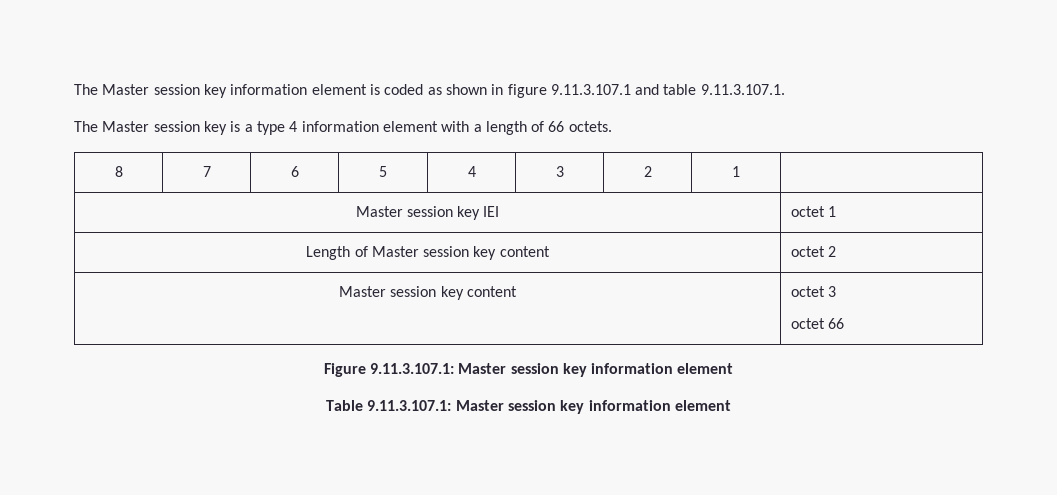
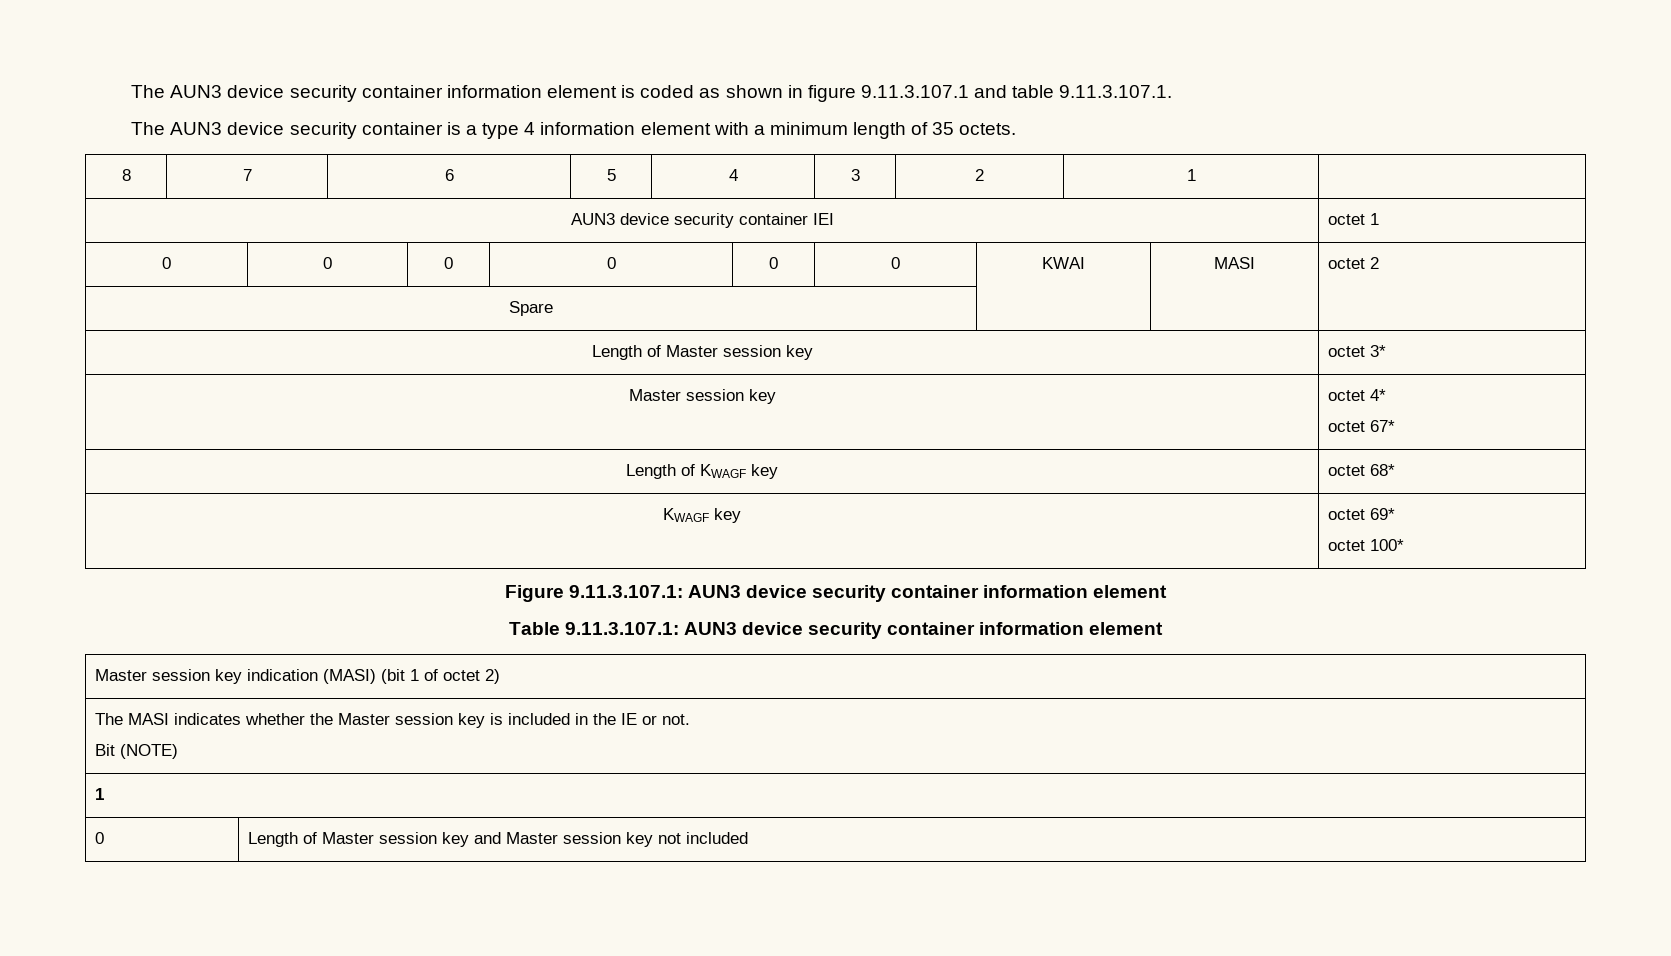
[74,84,227,98] The Master session key -> [131,85,443,102] The AUN3 device security container
[102,121,227,135] Master session key -> [170,122,443,139] AUN3 device security container
(482, 128) none -> [769,122,848,135] minimum
[548,121,565,132] 66 -> [932,122,955,135] 35
[355,206,481,220] Master session key -> [570,213,808,228] AUN3 device security container
[306,246,550,260] [791,246,837,257] [339,286,517,300] [791,286,837,297] [791,318,845,329] [323,363,734,377] [326,400,731,414] // Length of Master session key content | octet 2 // Master session key content | octet 3 // octet 66 // Figure 9.11.3.107.1: Master session key information element // Table 9.11.3.107.1: Master session key information element -> [162,257,171,269] [323,257,332,269] [444,257,453,269] [606,257,616,269] [769,257,778,269] [891,257,900,269] [1042,257,1085,269] [1214,257,1255,269] [1328,257,1380,269] [509,301,553,316] [591,345,813,360] [1328,345,1387,357] [628,389,776,404] [1328,389,1387,401] [1328,420,1396,432] [626,464,778,479] [1328,464,1396,476] [663,508,741,523] [1328,508,1396,520] [1328,539,1405,551] [504,585,1168,602] [508,622,1164,639] [95,669,501,684] [95,713,691,728] [95,744,179,759] [95,788,105,800] [95,832,105,844] [248,832,749,847] // 0 | 0 | 0 | 0 | 0 | 0 | KWAI | MASI | octet 2 // Spare | | | // Length of Master session key | octet 3* // Master session key | octet 4* // octet 67* // Length of KWAGF key | octet 68* // KWAGF key | octet 69* // octet 100* // Figure 9.11.3.107.1: AUN3 device security container information element // Table 9.11.3.107.1: AUN3 device security container information element // Master session key indication (MASI) (bit 1 of octet 2) // The MASI indicates whether the Master session key is included in the IE or not. // Bit (NOTE) // 1 // 0 | Length of Master session key and Master session key not included

